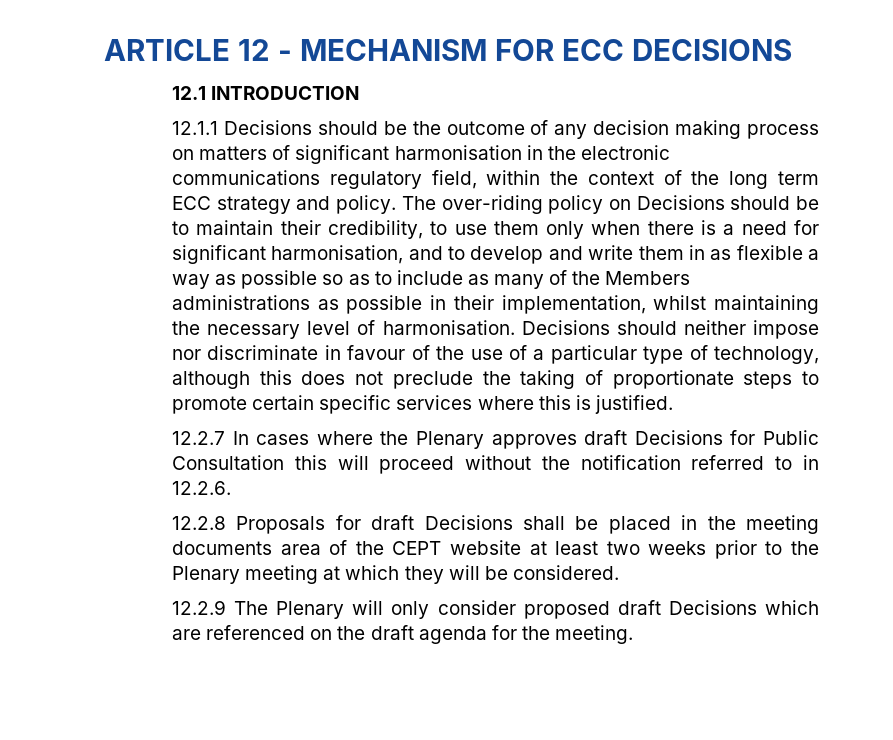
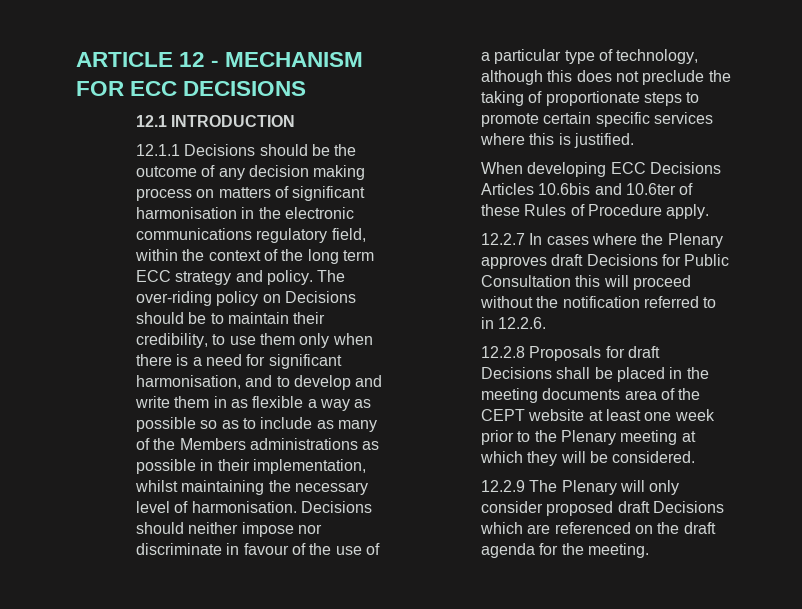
(673, 404) none -> [481,162,722,177] [481,183,694,195] [481,204,710,219] // When developing ECC Decisions Articles 10.6bis and 10.6ter of these Rules of Procedure apply.
[606,541,707,555] two weeks -> [644,409,715,421] one week

